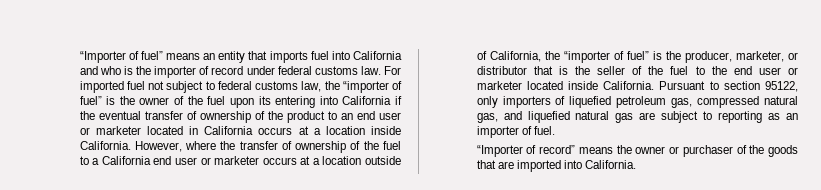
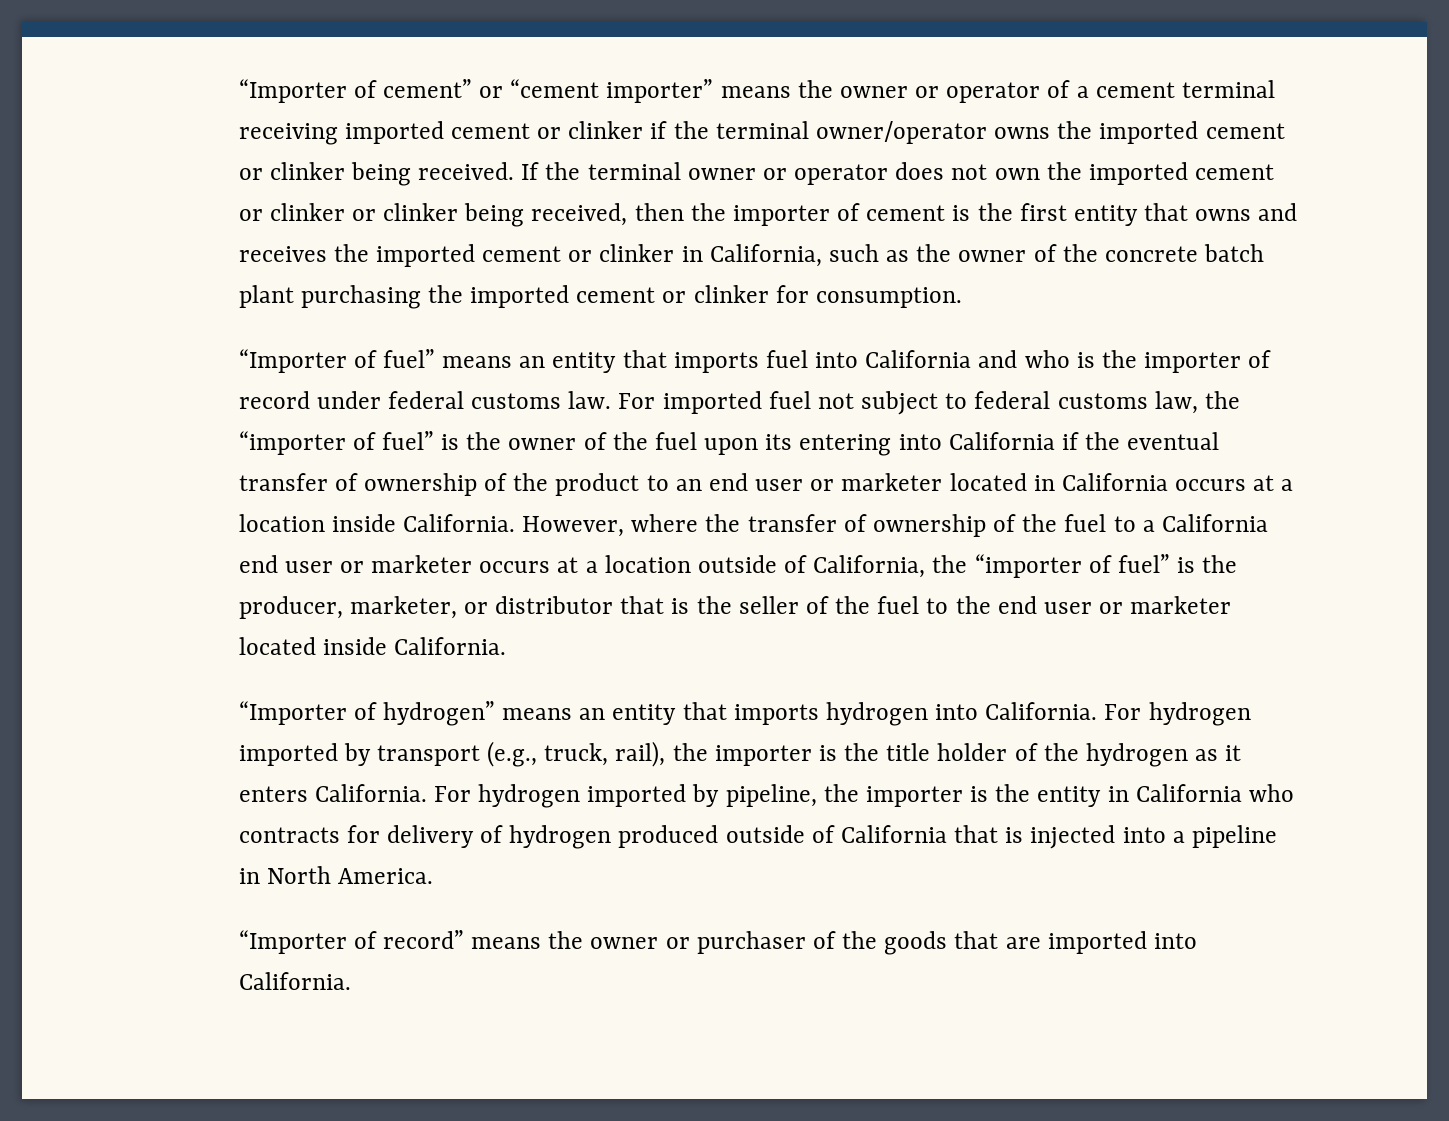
[79,51,139,63] “Importer of -> [238,79,1275,103] [238,121,1285,145] [238,162,1274,186] [238,203,1298,227] [238,244,1264,267] [238,285,962,309] [238,349,377,373] “Importer of cement” or “cement importer” means the owner or operator of a cement terminal receiving imported cement or clinker if the terminal owner/operator owns the imported cement or clinker being received. If the terminal owner or operator does not own the imported cement or clinker or clinker being received, then the importer of cement is the first entity that owns and receives the imported cement or clinker in California, such as the owner of the concrete batch plant purchasing the imported cement or clinker for consumption. // “Importer of
[659,81,798,92] [476,96,798,108] [476,111,798,123] [476,126,555,138] Pursuant to section 95122, only importers of liquefied petroleum gas, compressed natural gas, and liquefied natural gas are subject to reporting as an importer of fuel. -> [238,701,1251,726] [238,741,1242,767] [238,784,1294,808] [238,825,1277,849] [238,866,433,884] // “Importer of hydrogen” means an entity that imports hydrogen into California. For hydrogen imported by transport (e.g., truck, rail), the importer is the title holder of the hydrogen as it enters California. For hydrogen imported by pipeline, the importer is the entity in California who contracts for delivery of hydrogen produced outside of California that is injected into a pipeline in North America.

